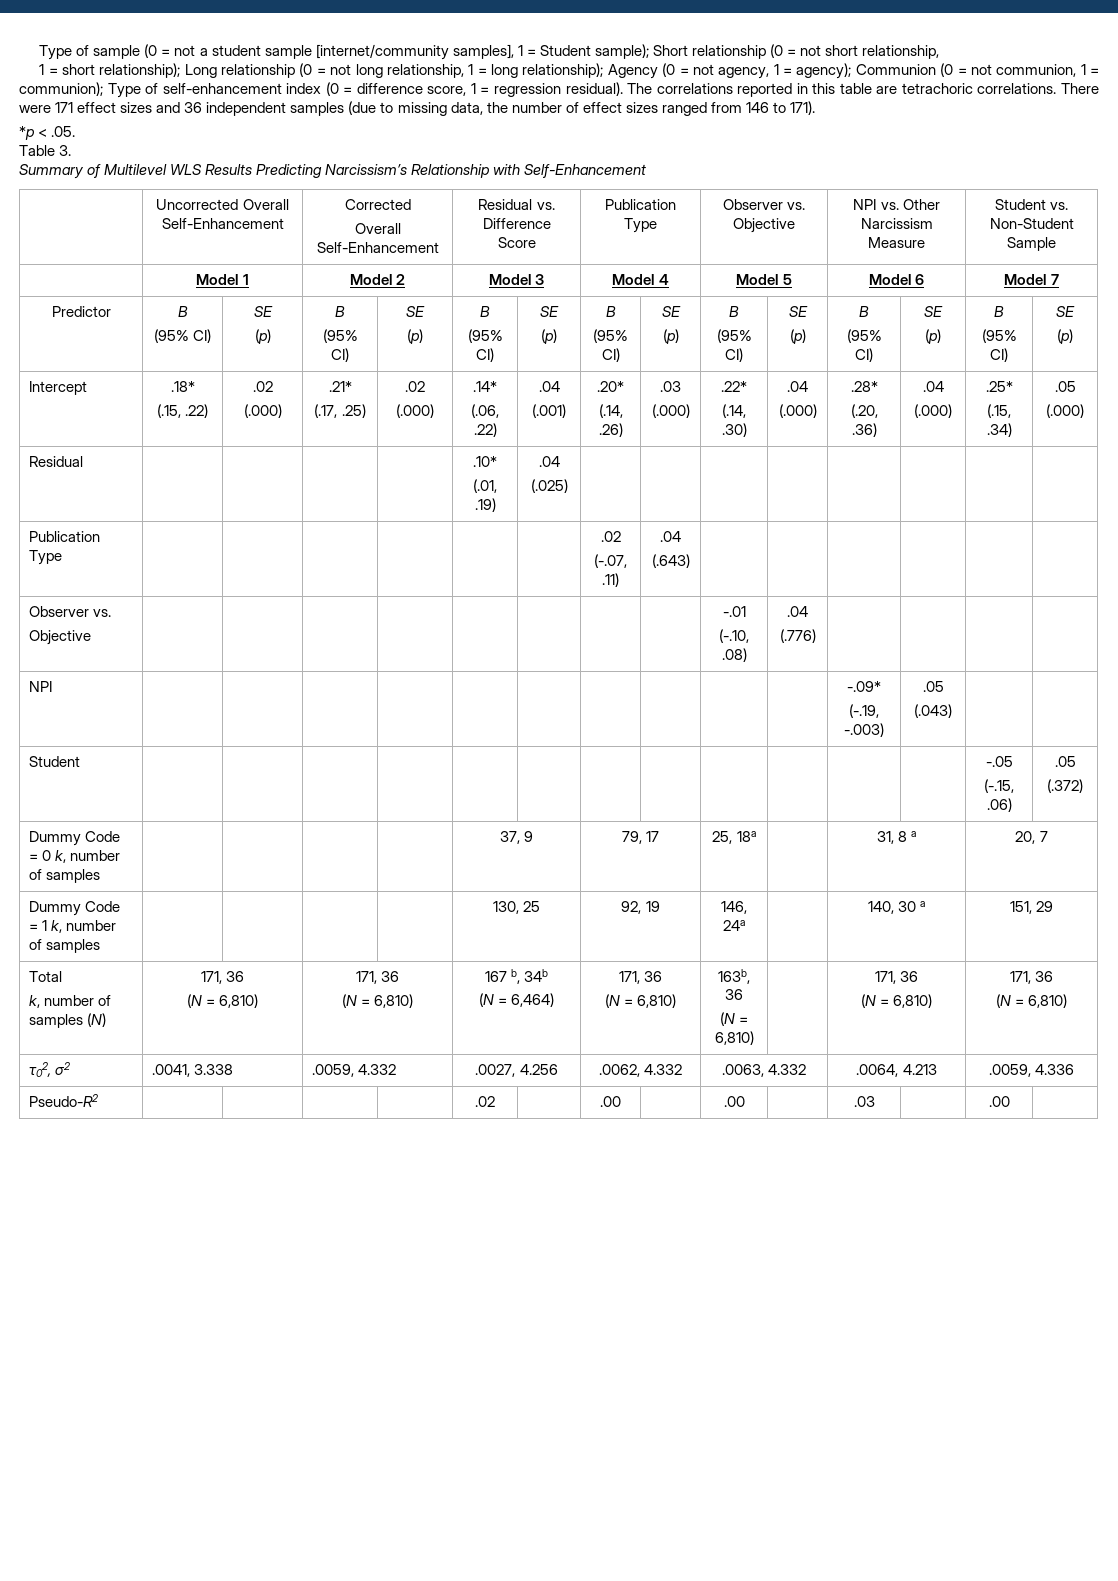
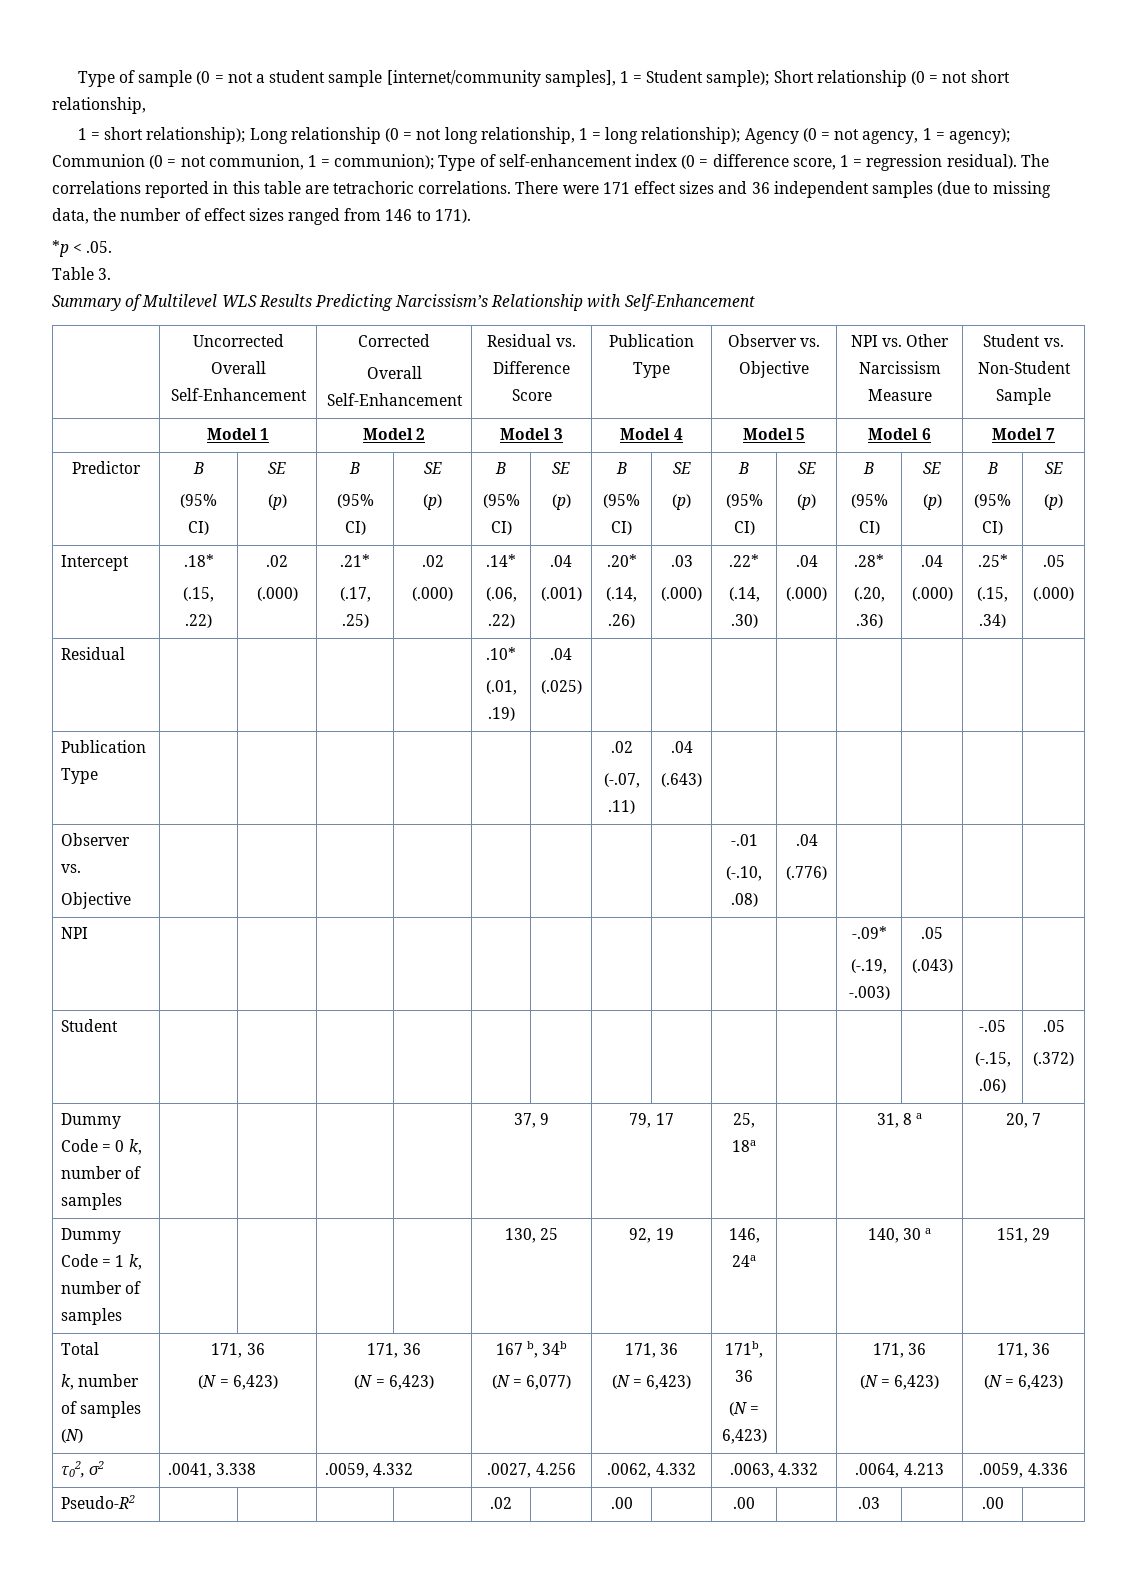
[219,994,259,1008] [355,971,400,984] [341,994,414,1008] 6,810) | 171, 36 // (N = 6,810) -> [232,1375,278,1390] [367,1343,421,1358] [354,1375,434,1390] 6,423) | 171, 36 // (N = 6,423)
[511,993,555,1007] [618,971,663,984] [604,994,677,1008] [718,969,750,984] [725,989,743,1000] [719,1012,749,1026] [714,1031,754,1045] [874,971,919,984] [860,994,933,1008] [1009,971,1054,984] [995,994,1068,1008] 6,464) | 171, 36 // (N = 6,810) | 163b, 36 // (N = 6,810) | | 171, 36 // (N = 6,810) | 171, 36 // (N = 6,810) -> [526,1375,572,1390] [624,1343,679,1358] [611,1375,692,1390] [725,1341,763,1358] [735,1370,753,1382] [728,1402,760,1416] [721,1429,767,1444] [872,1343,927,1358] [859,1375,940,1390] [996,1343,1051,1358] [983,1375,1064,1390] 6,077) | 171, 36 // (N = 6,423) | 171b, 36 // (N = 6,423) | | 171, 36 // (N = 6,423) | 171, 36 // (N = 6,423)

